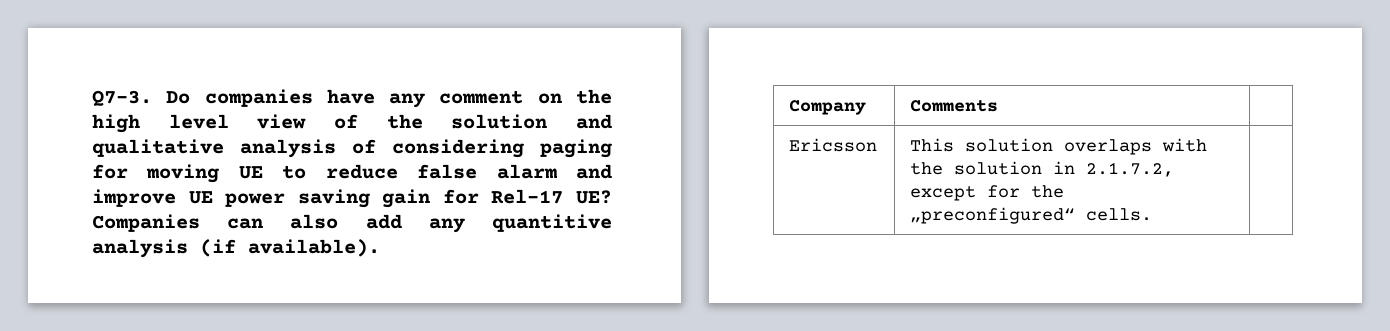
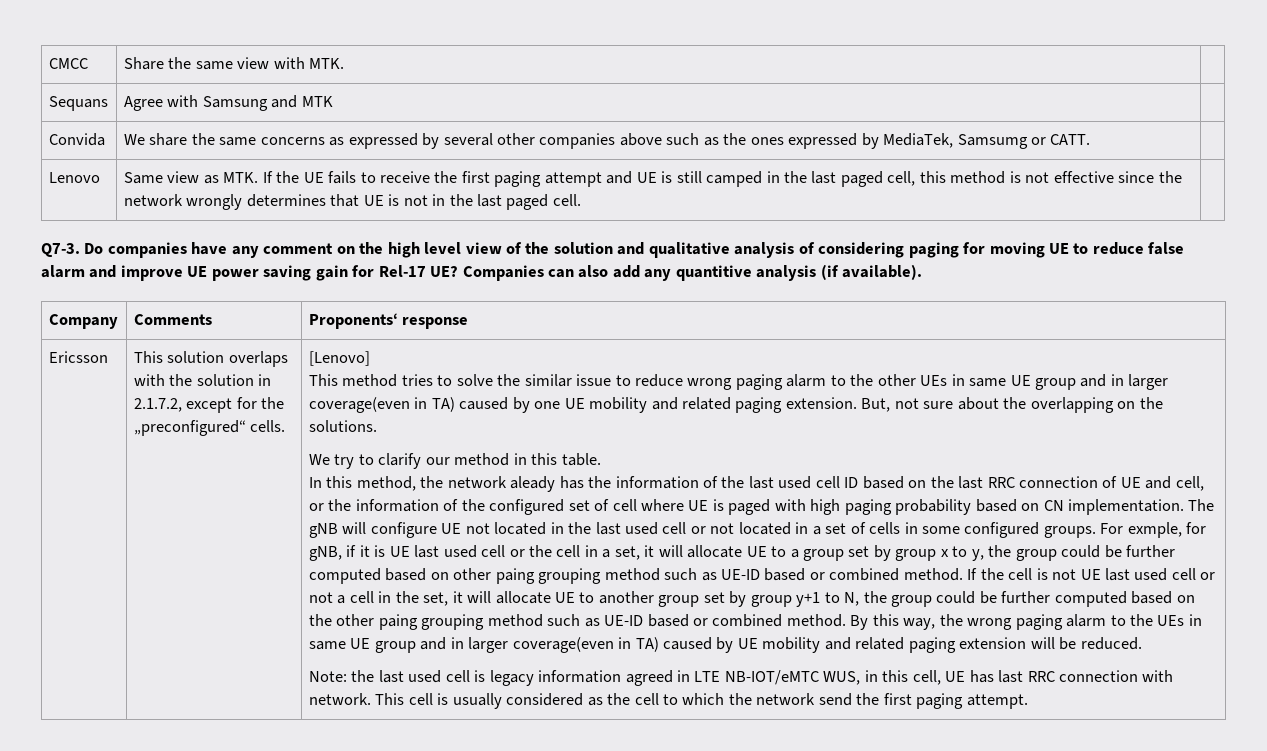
(92, 98) none -> [48,58,88,69] [123,57,345,70] [48,96,108,111] [123,95,333,111] [48,133,105,146] [123,133,1091,149] [48,172,100,183] [123,171,1182,187] [123,194,581,210] CMCC | Share the same view with MTK. | // Sequans | Agree with Samsung and MTK | // Convida | We share the same concerns as expressed by several other companies above such as the ones expressed by MediaTek, Samsumg or CATT. | // Lenovo | Same view as MTK. If the UE fails to receive the first paging attempt and UE is still camped in the last paged cell, this method is not effective since the network wrongly determines that UE is not in the last paged cell. | //
(999, 106) none -> [308,313,469,329] Proponents‘ response
(1153, 214) none -> [308,351,370,366] [308,374,1169,390] [308,397,1163,413] [308,420,377,432] [308,453,601,469] [308,476,1204,492] [308,499,1215,515] [308,522,1207,538] [308,545,1175,561] [308,568,1216,584] [308,591,1195,607] [308,614,1202,630] [308,637,1142,653] [308,670,1174,686] [308,693,1028,709] [Lenovo] // This method tries to solve the similar issue to reduce wrong paging alarm to the other UEs in same UE group and in larger coverage(even in TA) caused by one UE mobility and related paging extension. But, not sure about the overlapping on the solutions. // We try to clarify our method in this table. // In this method, the network aleady has the information of the last used cell ID based on the last RRC connection of UE and cell, or the information of the configured set of cell where UE is paged with high paging probability based on CN implementation. The gNB will configure UE not located in the last used cell or not located in a set of cells in some configured groups. For exmple, for gNB, if it is UE last used cell or the cell in a set, it will allocate UE to a group set by group x to y, the group could be further computed based on other paing grouping method such as UE-ID based or combined method. If the cell is not UE last used cell or not a cell in the set, it will allocate UE to another group set by group y+1 to N, the group could be further computed based on the other paing grouping method such as UE-ID based or combined method. By this way, the wrong paging alarm to the UEs in same UE group and in larger coverage(even in TA) caused by UE mobility and related paging extension will be reduced. // Note: the last used cell is legacy information agreed in LTE NB-IOT/eMTC WUS, in this cell, UE has last RRC connection with network. This cell is usually considered as the cell to which the network send the first paging attempt.

